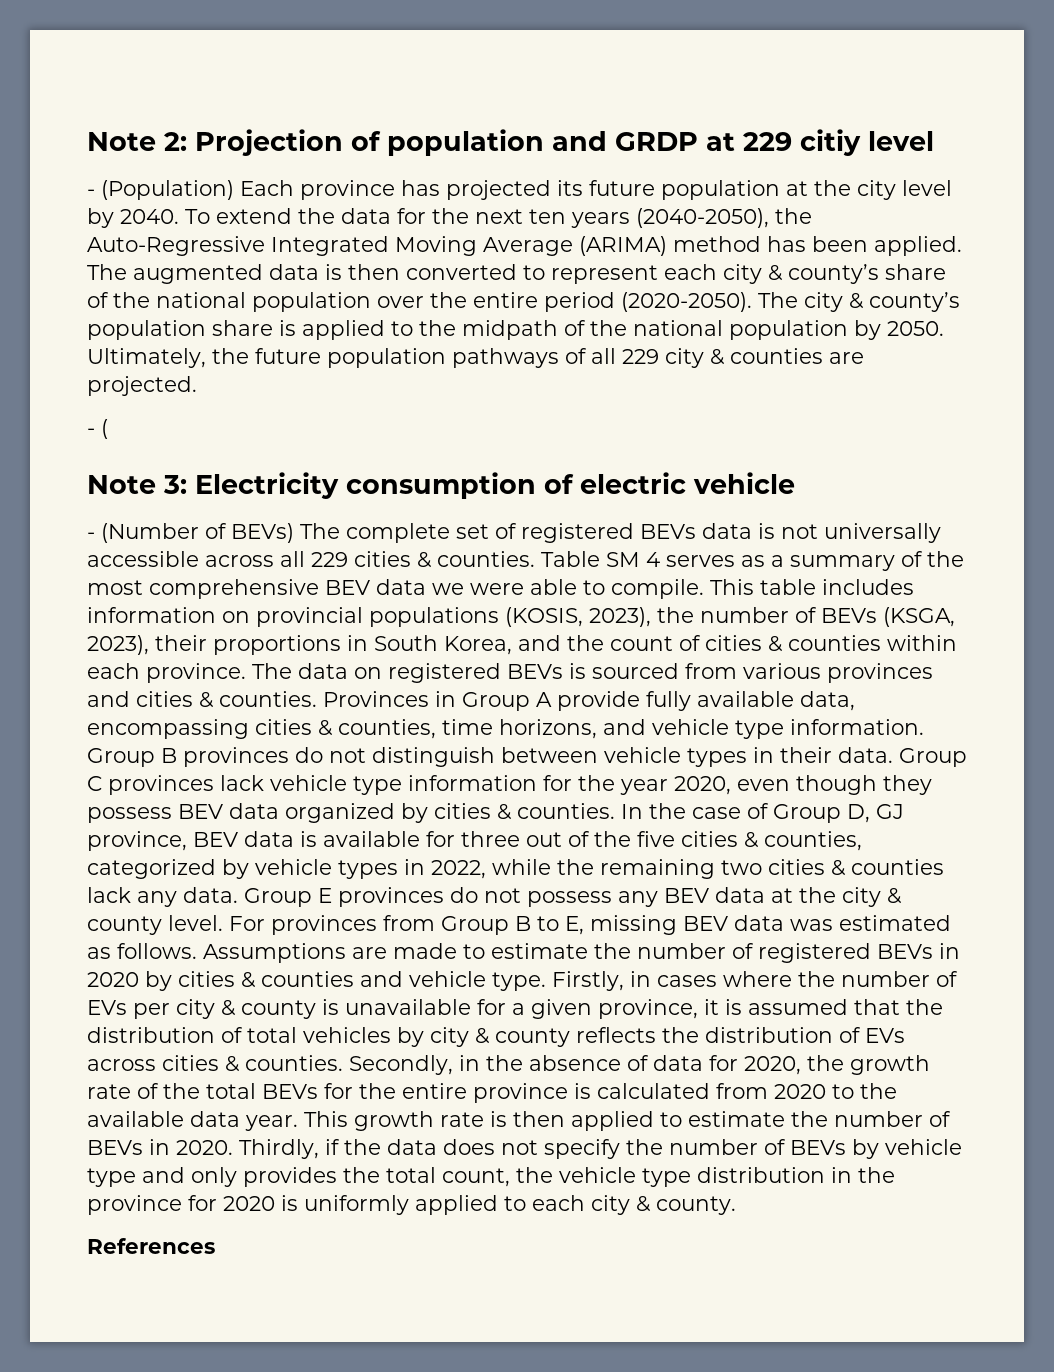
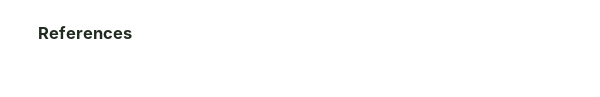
[87,129,934,156] [87,180,952,200] [87,208,812,228] [87,236,962,256] [87,264,946,284] [87,292,960,312] [87,320,944,340] [87,348,864,368] [87,376,197,396] [87,419,108,439] [87,472,795,499] [87,523,941,543] [87,551,964,571] [87,579,914,599] [87,607,955,627] [87,635,957,655] [87,663,933,683] [87,691,855,711] [87,719,924,739] [87,747,967,767] [87,775,932,795] [87,803,904,823] [87,831,862,851] [87,859,944,879] [87,887,902,907] [87,915,951,935] [87,943,960,963] [87,971,958,991] [87,999,943,1019] [87,1027,905,1047] [87,1055,930,1075] [87,1083,897,1103] [87,1111,951,1131] [87,1139,962,1159] [87,1167,895,1187] [87,1195,736,1215] Note 2: Projection of population and GRDP at 229 citiy level // - (Population) Each province has projected its future population at the city level by 2040. To extend the data for the next ten years (2040-2050), the Auto-Regressive Integrated Moving Average (ARIMA) method has been applied. The augmented data is then converted to represent each city & county’s share of the national population over the entire period (2020-2050). The city & county’s population share is applied to the midpath of the national population by 2050. Ultimately, the future population pathways of all 229 city & counties are projected. // - ( // Note 3: Electricity consumption of electric vehicle // - (Number of BEVs) The complete set of registered BEVs data is not universally accessible across all 229 cities & counties. Table SM 4 serves as a summary of the most comprehensive BEV data we were able to compile. This table includes information on provincial populations (KOSIS, 2023), the number of BEVs (KSGA, 2023), their proportions in South Korea, and the count of cities & counties within each province. The data on registered BEVs is sourced from various provinces and cities & counties. Provinces in Group A provide fully available data, encompassing cities & counties, time horizons, and vehicle type information. Group B provinces do not distinguish between vehicle types in their data. Group C provinces lack vehicle type information for the year 2020, even though they possess BEV data organized by cities & counties. In the case of Group D, GJ province, BEV data is available for three out of the five cities & counties, categorized by vehicle types in 2022, while the remaining two cities & counties lack any data. Group E provinces do not possess any BEV data at the city & county level. For provinces from Group B to E, missing BEV data was estimated as follows. Assumptions are made to estimate the number of registered BEVs in 2020 by cities & counties and vehicle type. Firstly, in cases where the number of EVs per city & county is unavailable for a given province, it is assumed that the distribution of total vehicles by city & county reflects the distribution of EVs across cities & counties. Secondly, in the absence of data for 2020, the growth rate of the total BEVs for the entire province is calculated from 2020 to the available data year. This growth rate is then applied to estimate the number of BEVs in 2020. Thirdly, if the data does not specify the number of BEVs by vehicle type and only provides the total count, the vehicle type distribution in the province for 2020 is uniformly applied to each city & county. // -> (38, 32) none

